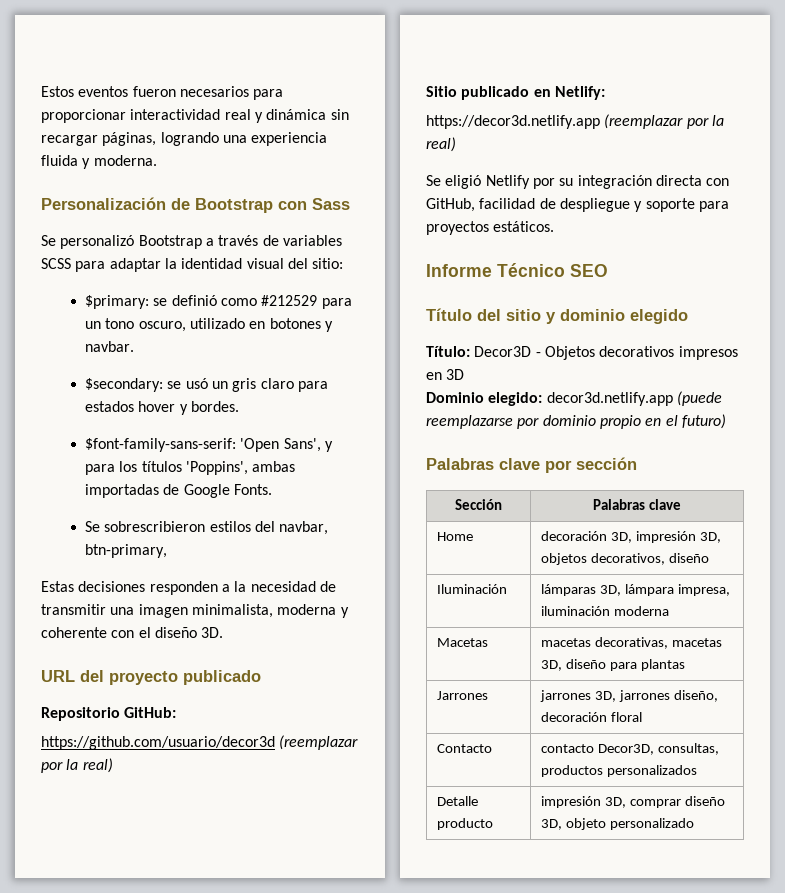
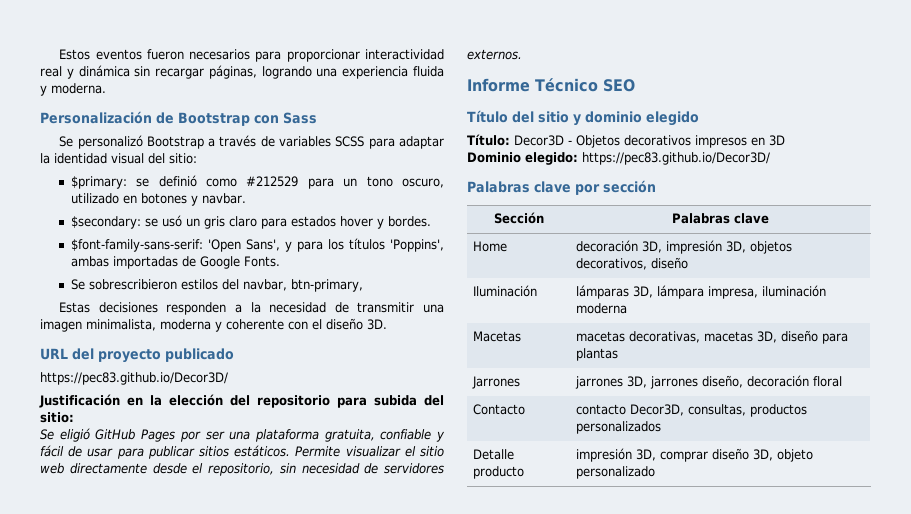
[41,707,177,721] [41,735,359,750] [41,758,113,773] [426,86,605,100] [426,114,724,129] [426,137,456,152] [426,175,730,189] [426,198,729,212] [426,221,555,235] Repositorio GitHub: // https://github.com/usuario/decor3d (reemplazar por la real) // Sitio publicado en Netlify: // https://decor3d.netlify.app (reemplazar por la real) // Se eligió Netlify por su integración directa con GitHub, facilidad de despliegue y soporte para proyectos estáticos. -> [40,372,228,385] [39,394,444,408] [40,412,74,423] [40,428,445,442] [40,445,444,459] [40,463,444,476] [467,49,522,60] https://pec83.github.io/Decor3D/ // Justificación en la elección del repositorio para subida del sitio: // Se eligió GitHub Pages por ser una plataforma gratuita, confiable y fácil de usar para publicar sitios estáticos. Permite visualizar el sitio web directamente desde el repositorio, sin necesidad de servidores externos.
[546,391,722,406] [426,414,726,429] decor3d.netlify.app (puede reemplazarse por dominio propio en el futuro) -> [582,152,770,165] https://pec83.github.io/Decor3D/

